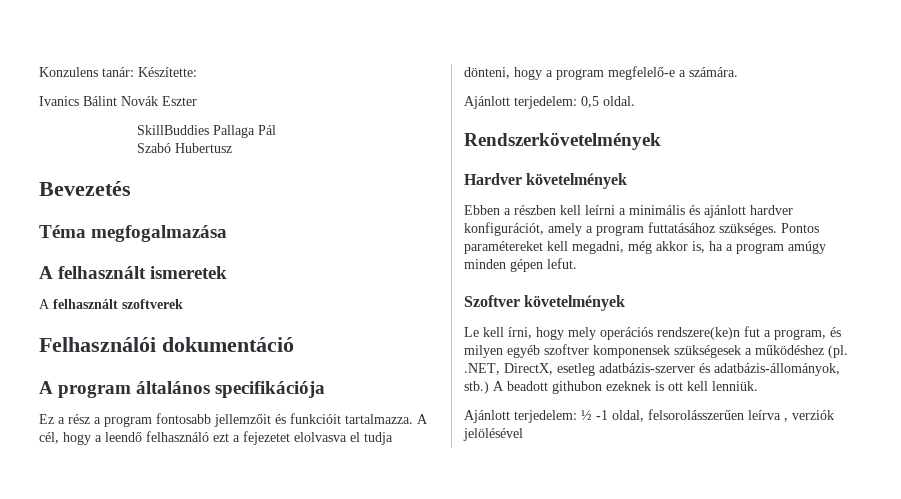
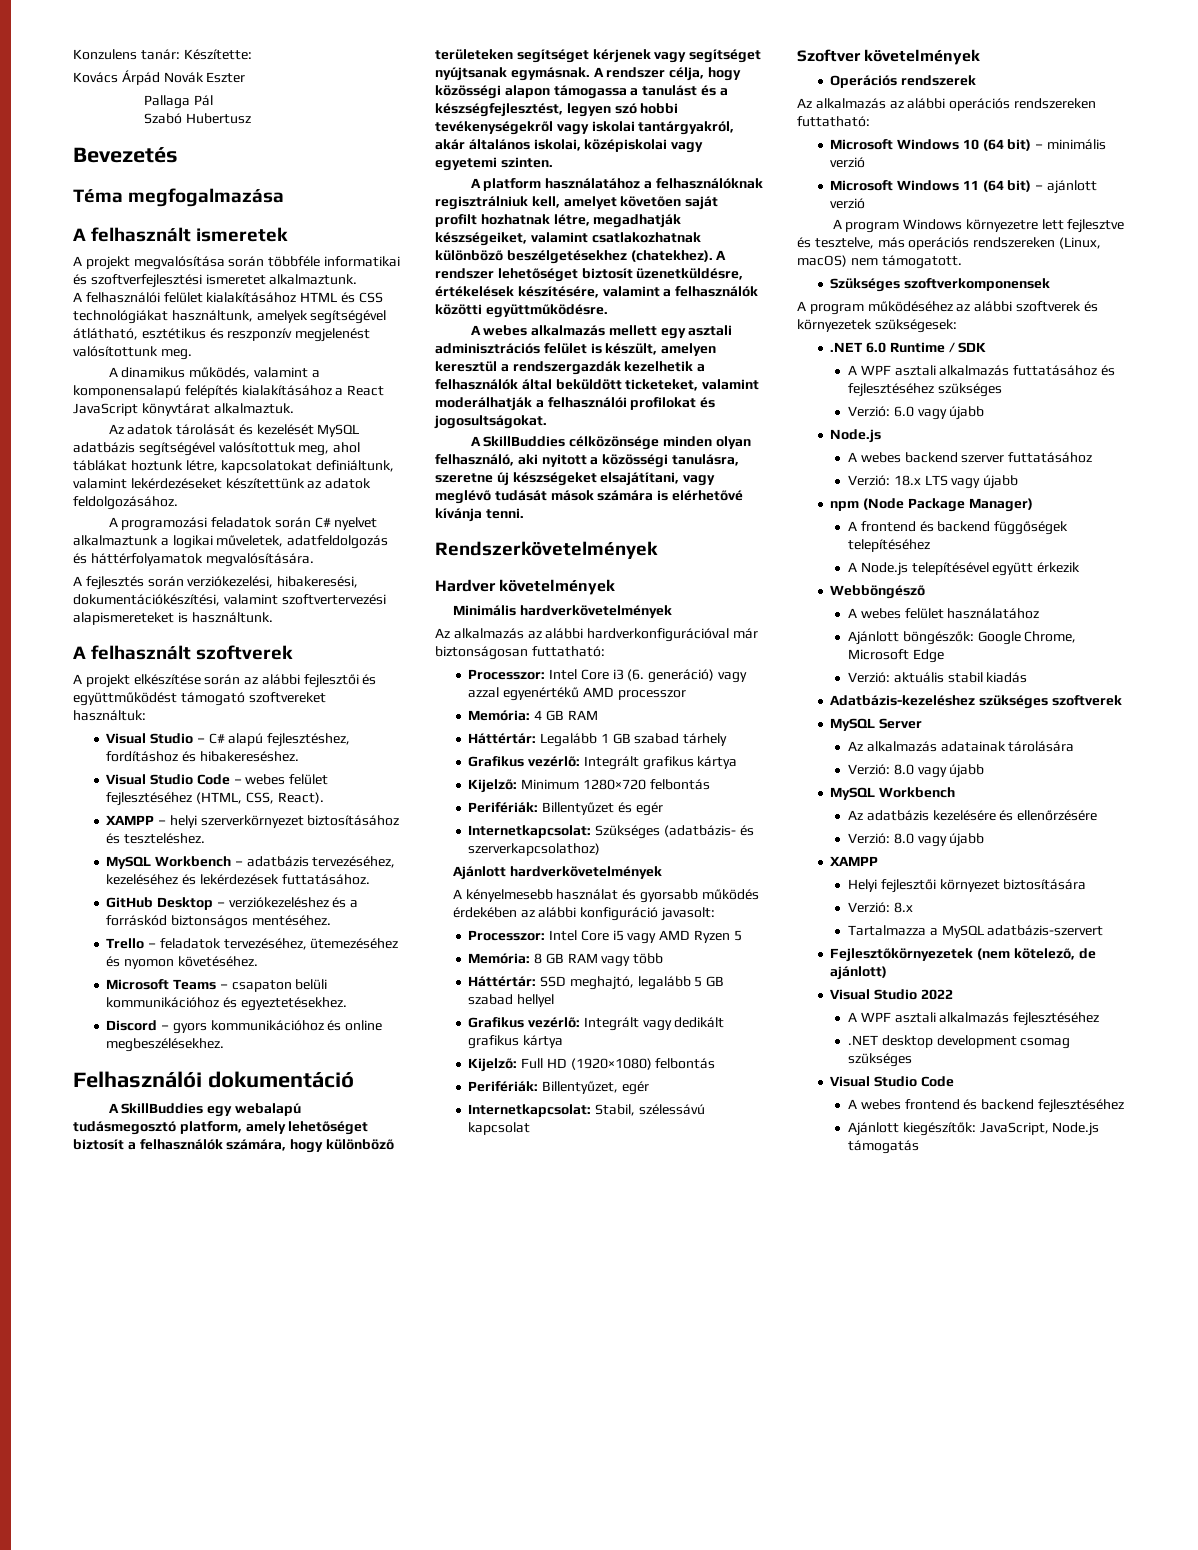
[39,96,117,106] Ivanics Bálint -> [73,70,160,85] Kovács Árpád
[137,125,210,135] SkillBuddies -> (246, 77) none
[53,299,183,309] [39,337,294,352] [39,381,326,398] [39,413,428,427] [39,431,393,445] [464,66,738,80] [464,96,635,109] [464,132,661,150] [464,173,628,189] [464,205,793,218] [464,222,819,236] [464,241,826,254] [464,258,577,272] [464,295,626,311] [464,326,841,340] [464,344,848,358] [464,363,840,376] [464,381,758,394] [464,409,834,423] [463,428,523,441] felhasznált szoftverek // Felhasználói dokumentáció // A program általános specifikációja // Ez a rész a program fontosabb jellemzőit és funkcióit tartalmazza. A cél, hogy a leendő felhasználó ezt a fejezetet elolvasva el tudja dönteni, hogy a program megfelelő-e a számára. // Ajánlott terjedelem: 0,5 oldal. // Rendszerkövetelmények // Hardver követelmények // Ebben a részben kell leírni a minimális és ajánlott hardver konfigurációt, amely a program futtatásához szükséges. Pontos paramétereket kell megadni, még akkor is, ha a program amúgy minden gépen lefut. // Szoftver követelmények // Le kell írni, hogy mely operációs rendszere(ke)n fut a program, és milyen egyéb szoftver komponensek szükségesek a működéshez (pl. .NET, DirectX, esetleg adatbázis-szerver és adatbázis-állományok, stb.) A beadott githubon ezeknek is ott kell lenniük. // Ajánlott terjedelem: ½ -1 oldal, felsorolásszerűen leírva , verziók jelölésével -> [85,256,400,270] [73,274,358,288] [73,292,383,303] [73,310,387,324] [73,328,371,342] [73,346,192,360] [108,367,320,379] [73,385,385,398] [73,403,294,416] [108,424,360,437] [73,442,361,456] [73,460,395,473] [73,478,372,489] [73,496,178,510] [108,517,378,531] [73,535,389,549] [73,553,314,567] [73,576,359,590] [73,594,386,606] [73,612,273,625] [73,645,294,660] [73,674,377,688] [73,692,326,706] [73,710,146,721] [106,733,351,747] [106,751,299,762] [106,774,329,785] [106,792,324,806] [106,815,400,828] [106,833,205,844] [106,856,396,869] [106,874,370,885] [106,897,359,910] [106,915,331,929] [106,938,399,950] [106,956,258,969] [106,979,328,992] [106,997,347,1011] [106,1020,383,1034] [106,1038,225,1052] [73,1071,354,1088] [108,1103,301,1117] [73,1121,369,1135] [73,1139,394,1153] [435,49,762,63] [435,67,741,81] [435,85,728,99] [435,103,679,117] [435,121,735,135] [435,139,704,153] [435,157,553,171] [470,178,763,191] [435,196,719,210] [435,214,682,228] [435,232,701,246] [435,250,727,264] [435,268,744,282] [435,286,759,298] [435,304,608,318] [470,325,733,339] [435,343,717,356] [435,361,706,375] [435,379,760,391] [435,397,716,411] [434,415,547,429] [470,436,751,450] [435,454,739,468] [435,472,716,486] [435,490,743,504] [435,508,524,522] [435,541,658,559] [435,579,616,595] [452,605,672,618] [435,628,758,642] [435,646,605,660] [468,669,747,683] [468,687,686,701] [468,710,598,721] [468,733,728,747] [468,756,738,770] [468,779,710,793] [468,802,663,816] [468,825,754,839] [468,843,601,856] [452,866,662,880] [452,889,759,903] [452,907,715,921] [468,930,742,944] [468,953,664,967] [468,976,725,990] [468,994,554,1007] [468,1017,725,1031] [468,1035,563,1049] [468,1058,716,1072] [468,1081,649,1095] [468,1104,705,1117] [468,1122,531,1135] [797,49,981,65] [830,75,976,88] [797,98,1096,111] [797,116,870,127] [830,139,1106,151] [830,157,866,168] [830,180,1097,194] [830,198,866,209] [832,219,1125,233] [797,237,1101,250] [797,255,962,269] [830,278,1050,292] [797,301,1098,315] [797,319,957,333] [830,342,987,353] [847,365,1115,376] [847,383,1002,397] [847,406,985,420] [830,429,882,443] [847,452,1093,463] [847,475,1019,489] [830,498,1033,512] [847,521,1069,535] [847,539,930,552] [847,562,1081,576] [830,585,926,599] [847,608,1040,619] [847,631,1077,645] [847,649,944,663] [847,672,1028,683] [830,695,1122,709] [830,718,922,731] [847,741,1075,752] [847,764,985,778] [830,787,955,800] [847,810,1098,821] [847,833,985,847] [830,856,879,866] [847,879,1087,893] [847,902,913,913] [847,925,1104,938] [830,948,1096,962] [830,966,888,980] [830,989,953,1000] [847,1012,1100,1026] [847,1035,1071,1049] [847,1053,912,1067] [830,1076,954,1087] [847,1099,1124,1113] [847,1122,1100,1136] [847,1140,919,1154] projekt megvalósítása során többféle informatikai és szoftverfejlesztési ismeretet alkalmaztunk. // A felhasználói felület kialakításához HTML és CSS technológiákat használtunk, amelyek segítségével átlátható, esztétikus és reszponzív megjelenést valósítottunk meg. // A dinamikus működés, valamint a komponensalapú felépítés kialakításához a React JavaScript könyvtárat alkalmaztuk. // Az adatok tárolását és kezelését MySQL adatbázis segítségével valósítottuk meg, ahol táblákat hoztunk létre, kapcsolatokat definiáltunk, valamint lekérdezéseket készítettünk az adatok feldolgozásához. // A programozási feladatok során C# nyelvet alkalmaztunk a logikai műveletek, adatfeldolgozás és háttérfolyamatok megvalósítására. // A fejlesztés során verziókezelési, hibakeresési, dokumentációkészítési, valamint szoftvertervezési alapismereteket is használtunk. // A felhasznált szoftverek // A projekt elkészítése során az alábbi fejlesztői és együttműködést támogató szoftvereket használtuk: // Visual Studio – C# alapú fejlesztéshez, fordításhoz és hibakereséshez. // Visual Studio Code – webes felület fejlesztéséhez (HTML, CSS, React). // XAMPP – helyi szerverkörnyezet biztosításához és teszteléshez. // MySQL Workbench – adatbázis tervezéséhez, kezeléséhez és lekérdezések futtatásához. // GitHub Desktop – verziókezeléshez és a forráskód biztonságos mentéséhez. // Trello – feladatok tervezéséhez, ütemezéséhez és nyomon követéséhez. // Microsoft Teams – csapaton belüli kommunikációhoz és egyeztetésekhez. // Discord – gyors kommunikációhoz és online megbeszélésekhez. // Felhasználói dokumentáció // A SkillBuddies egy webalapú tudásmegosztó platform, amely lehetőséget biztosít a felhasználók számára, hogy különböző területeken segítséget kérjenek vagy segítséget nyújtsanak egymásnak. A rendszer célja, hogy közösségi alapon támogassa a tanulást és a készségfejlesztést, legyen szó hobbi tevékenységekről vagy iskolai tantárgyakról, akár általános iskolai, középiskolai vagy egyetemi szinten. // A platform használatához a felhasználóknak regisztrálniuk kell, amelyet követően saját profilt hozhatnak létre, megadhatják készségeiket, valamint csatlakozhatnak különböző beszélgetésekhez (chatekhez). A rendszer lehetőséget biztosít üzenetküldésre, értékelések készítésére, valamint a felhasználók közötti együttműködésre. // A webes alkalmazás mellett egy asztali adminisztrációs felület is készült, amelyen keresztül a rendszergazdák kezelhetik a felhasználók által beküldött ticketeket, valamint moderálhatják a felhasználói profilokat és jogosultságokat. // A SkillBuddies célközönsége minden olyan felhasználó, aki nyitott a közösségi tanulásra, szeretne új készségeket elsajátítani, vagy meglévő tudását mások számára is elérhetővé kívánja tenni. // Rendszerkövetelmények // Hardver követelmények // Minimális hardverkövetelmények // Az alkalmazás az alábbi hardverkonfigurációval már biztonságosan futtatható: // Processzor: Intel Core i3 (6. generáció) vagy azzal egyenértékű AMD processzor // Memória: 4 GB RAM // Háttértár: Legalább 1 GB szabad tárhely // Grafikus vezérlő: Integrált grafikus kártya // Kijelző: Minimum 1280×720 felbontás // Perifériák: Billentyűzet és egér // Internetkapcsolat: Szükséges (adatbázis- és szerverkapcsolathoz) // Ajánlott hardverkövetelmények // A kényelmesebb használat és gyorsabb működés érdekében az alábbi konfiguráció javasolt: // Processzor: Intel Core i5 vagy AMD Ryzen 5 // Memória: 8 GB RAM vagy több // Háttértár: SSD meghajtó, legalább 5 GB szabad hellyel // Grafikus vezérlő: Integrált vagy dedikált grafikus kártya // Kijelző: Full HD (1920×1080) felbontás // Perifériák: Billentyűzet, egér // Internetkapcsolat: Stabil, szélessávú kapcsolat // Szoftver követelmények // Operációs rendszerek // Az alkalmazás az alábbi operációs rendszereken futtatható: // Microsoft Windows 10 (64 bit) – minimális verzió // Microsoft Windows 11 (64 bit) – ajánlott verzió // A program Windows környezetre lett fejlesztve és tesztelve, más operációs rendszereken (Linux, macOS) nem támogatott. // Szükséges szoftverkomponensek // A program működéséhez az alábbi szoftverek és környezetek szükségesek: // .NET 6.0 Runtime / SDK // A WPF asztali alkalmazás futtatásához és fejlesztéséhez szükséges // Verzió: 6.0 vagy újabb // Node.js // A webes backend szerver futtatásához // Verzió: 18.x LTS vagy újabb // npm (Node Package Manager) // A frontend és backend függőségek telepítéséhez // A Node.js telepítésével együtt érkezik // Webböngésző // A webes felület használatához // Ajánlott böngészők: Google Chrome, Microsoft Edge // Verzió: aktuális stabil kiadás // Adatbázis-kezeléshez szükséges szoftverek // MySQL Server // Az alkalmazás adatainak tárolására // Verzió: 8.0 vagy újabb // MySQL Workbench // Az adatbázis kezelésére és ellenőrzésére // Verzió: 8.0 vagy újabb // XAMPP // Helyi fejlesztői környezet biztosítására // Verzió: 8.x // Tartalmazza a MySQL adatbázis-szervert // Fejlesztőkörnyezetek (nem kötelező, de ajánlott) // Visual Studio 2022 // A WPF asztali alkalmazás fejlesztéséhez // .NET desktop development csomag szükséges // Visual Studio Code // A webes frontend és backend fejlesztéséhez // Ajánlott kiegészítők: JavaScript, Node.js támogatás

